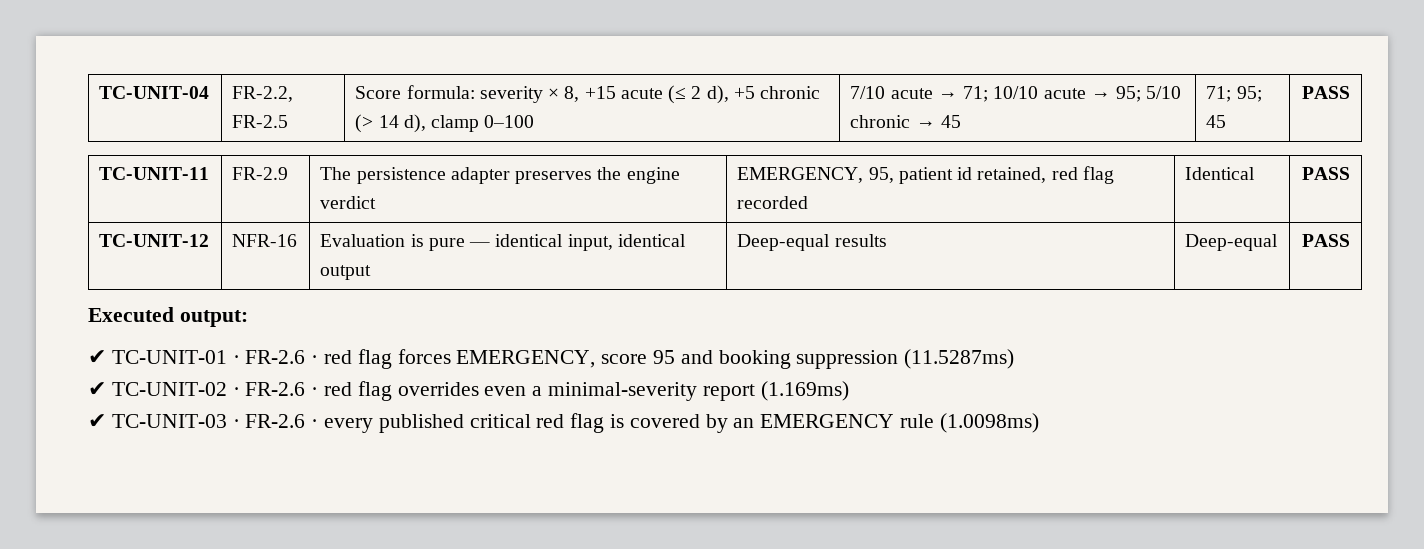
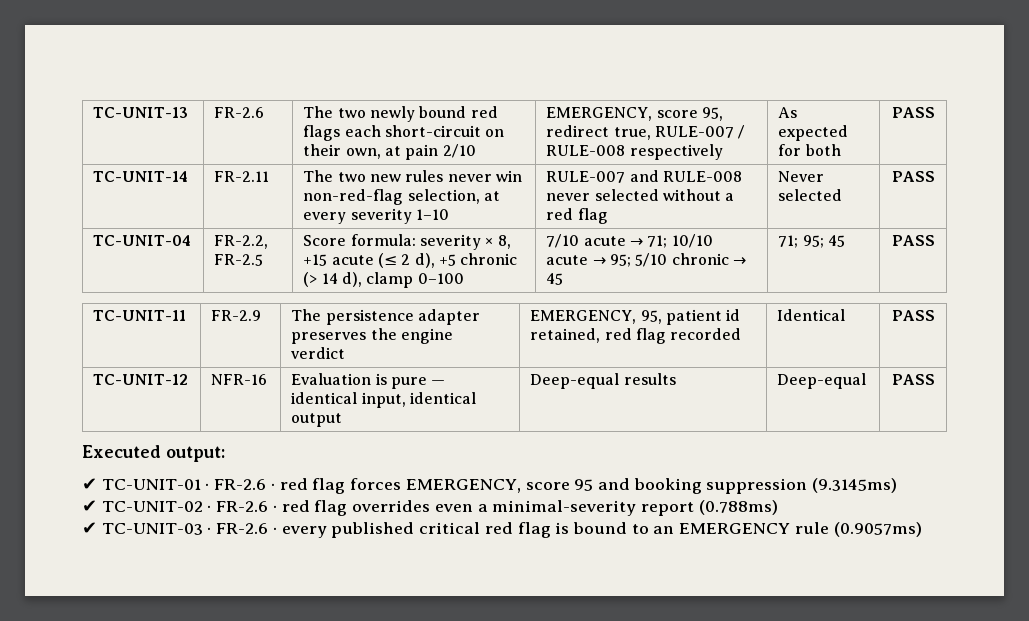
(99, 92) none -> [93,107,189,118] [214,107,265,118] [303,106,498,122] [303,125,505,141] [303,144,476,160] [546,107,723,121] [546,125,746,140] [546,144,723,160] [778,107,798,118] [778,125,849,141] [778,144,841,156] [891,107,935,118] [93,171,189,182] [214,171,270,182] [303,170,522,182] [303,189,500,205] [303,208,449,224] [546,170,742,183] [546,189,735,201] [546,208,608,224] [778,171,825,182] [778,189,843,201] [891,171,935,182] TC-UNIT-13 | FR-2.6 | The two newly bound red flags each short-circuit on their own, at pain 2/10 | EMERGENCY, score 95, redirect true, RULE-007 / RULE-008 respectively | As expected for both | PASS // TC-UNIT-14 | FR-2.11 | The two new rules never win non-red-flag selection, at every severity 1–10 | RULE-007 and RULE-008 never selected without a red flag | Never selected | PASS //
[904,349,1015,369] (11.5287ms) -> [812,478,898,493] (9.3145ms)
[760,381,849,401] (1.169ms) -> [698,500,778,515] (0.788ms)
[629,414,728,433] covered by -> [572,522,649,534] bound to
[939,413,1039,433] (1.0098ms) -> [833,522,922,537] (0.9057ms)

